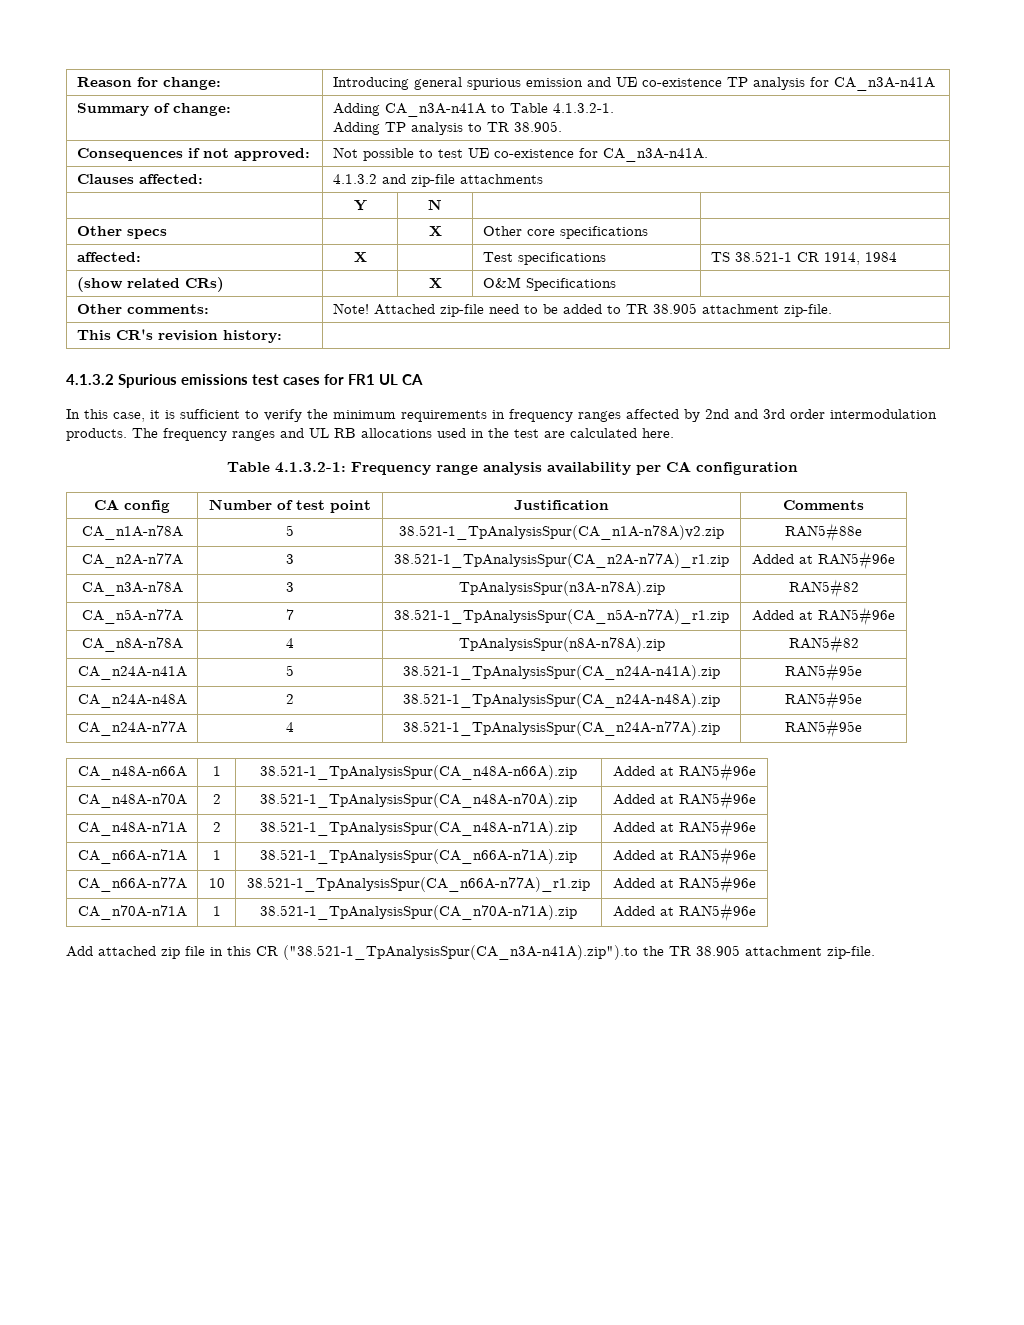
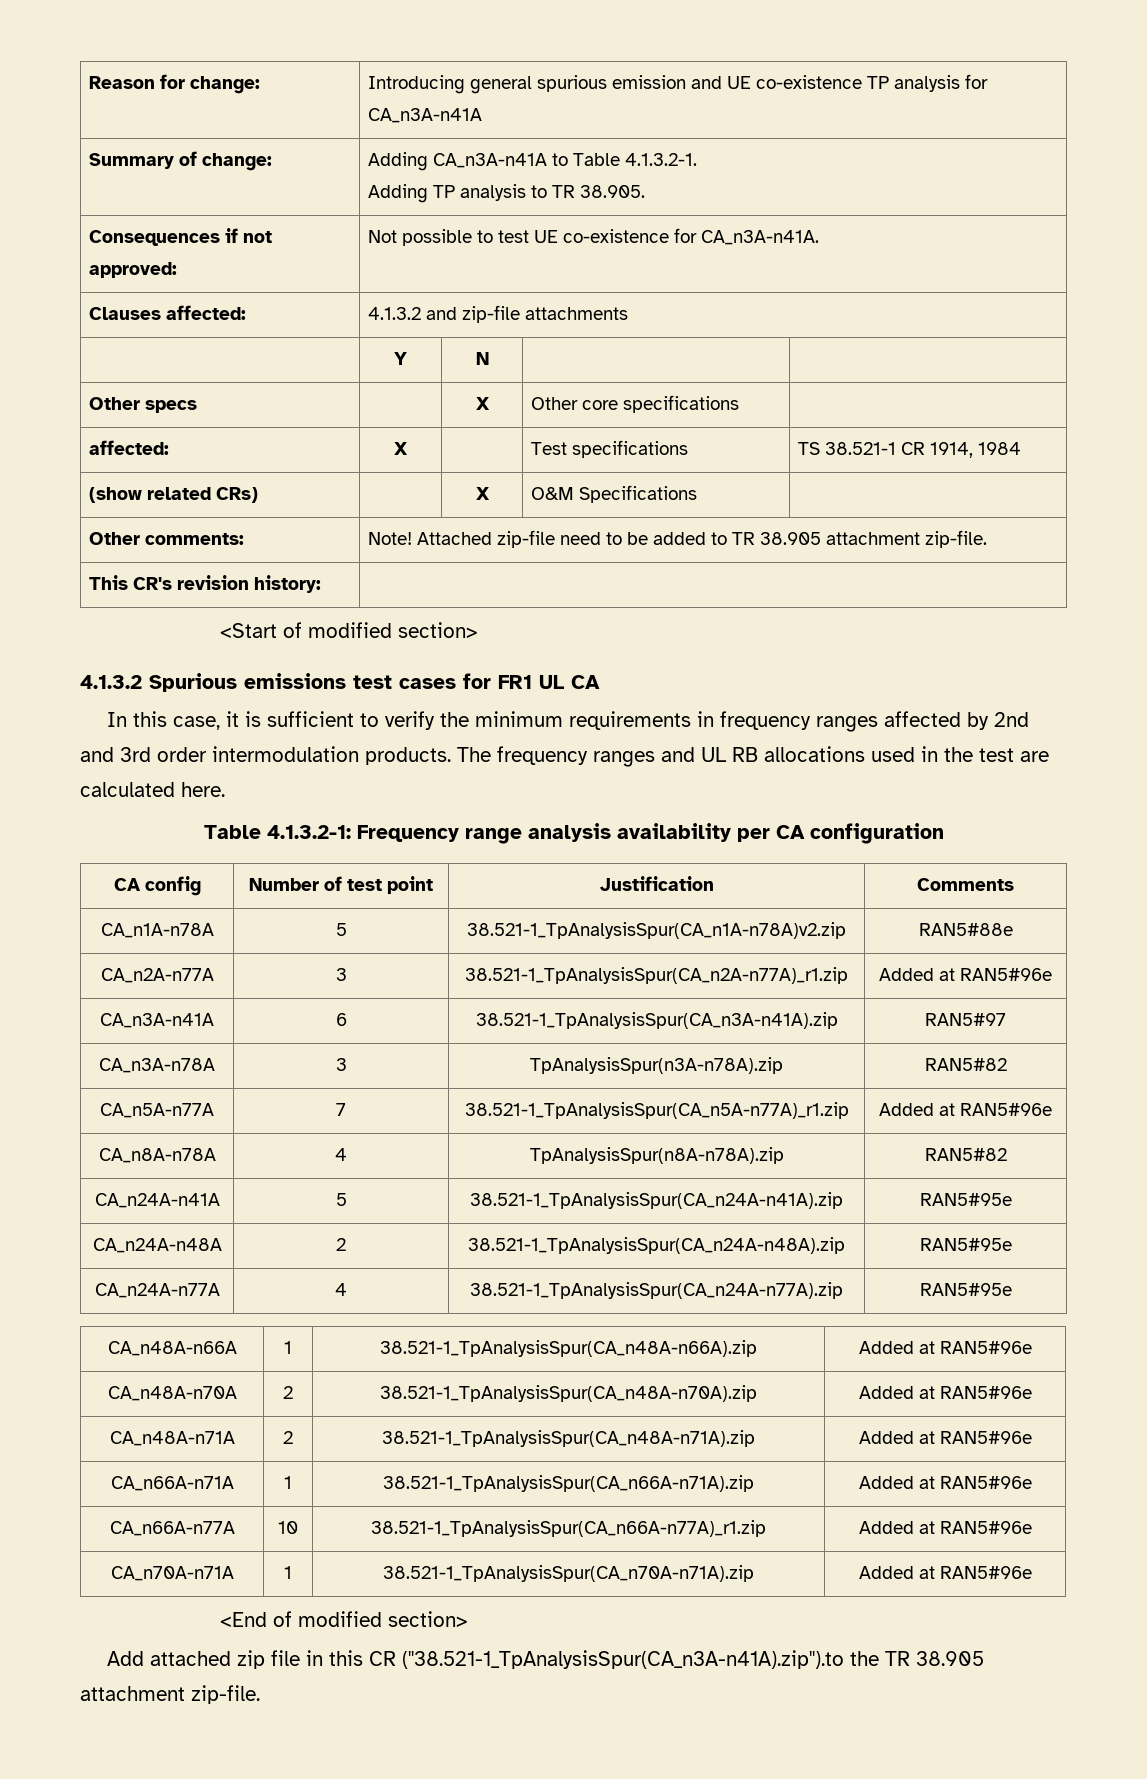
(282, 336) none -> [219,622,478,638] // <Start of modified section>
(895, 560) none -> [100,1013,214,1028] [335,1013,347,1026] [475,1012,838,1029] [925,1013,1006,1026] // CA_n3A-n41A | 6 | 38.521-1_TpAnalysisSpur(CA_n3A-n41A).zip | RAN5#97
(756, 912) none -> [219,1611,468,1627] // <End of modified section>

